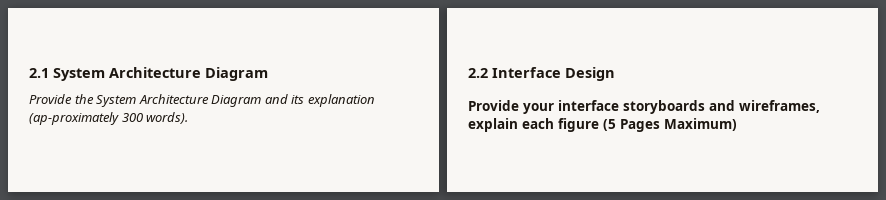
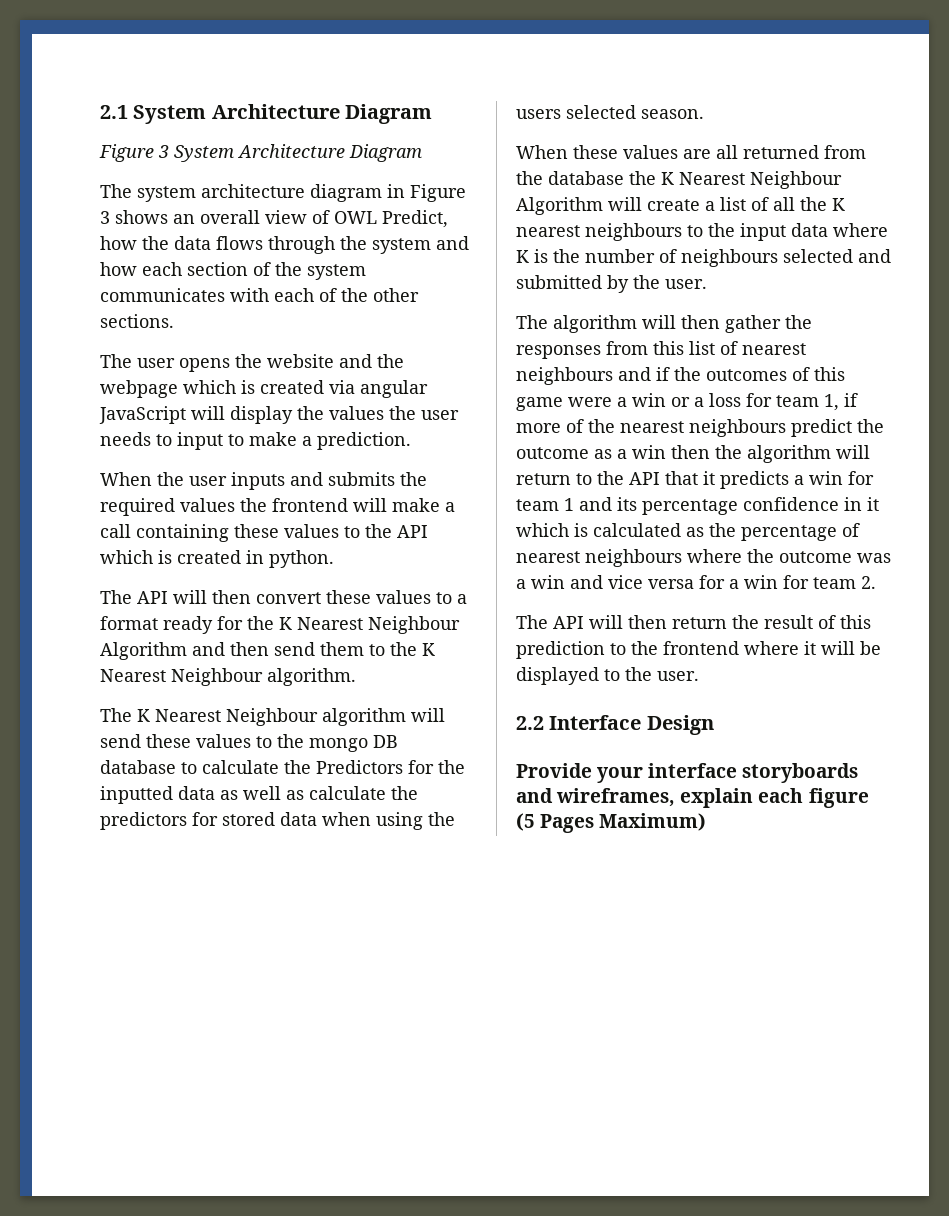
[29,94,375,107] [29,112,189,125] Provide the System Architecture Diagram and its explanation (ap-proximately 300 words). -> [99,144,422,162] [100,184,466,202] [100,210,448,228] [100,236,469,254] [100,262,366,280] [100,288,419,302] [100,314,174,328] [100,354,404,372] [100,380,428,398] [99,406,459,424] [100,432,411,450] [100,472,427,490] [100,498,455,516] [100,524,428,542] [100,550,334,568] [100,590,467,604] [100,616,460,634] [100,642,435,660] [100,668,356,686] [100,708,445,726] [100,734,398,752] [100,760,465,774] [100,786,418,804] [100,812,455,830] [516,105,704,119] [516,145,866,159] [516,171,842,189] [516,197,845,215] [516,223,888,241] [516,249,891,267] [516,275,707,293] [516,315,812,333] [516,341,806,359] [516,367,845,385] [516,393,858,411] [516,419,884,437] [516,445,870,463] [516,471,874,489] [516,497,879,515] [516,523,860,541] [516,549,891,567] [516,575,876,589] [516,615,871,629] [516,641,881,659] [516,667,699,685] Figure 3 System Architecture Diagram // The system architecture diagram in Figure 3 shows an overall view of OWL Predict, how the data flows through the system and how each section of the system communicates with each of the other sections. // The user opens the website and the webpage which is created via angular JavaScript will display the values the user needs to input to make a prediction. // When the user inputs and submits the required values the frontend will make a call containing these values to the API which is created in python. // The API will then convert these values to a format ready for the K Nearest Neighbour Algorithm and then send them to the K Nearest Neighbour algorithm. // The K Nearest Neighbour algorithm will send these values to the mongo DB database to calculate the Predictors for the inputted data as well as calculate the predictors for stored data when using the users selected season. // When these values are all returned from the database the K Nearest Neighbour Algorithm will create a list of all the K nearest neighbours to the input data where K is the number of neighbours selected and submitted by the user. // The algorithm will then gather the responses from this list of nearest neighbours and if the outcomes of this game were a win or a loss for team 1, if more of the nearest neighbours predict the outcome as a win then the algorithm will return to the API that it predicts a win for team 1 and its percentage confidence in it which is calculated as the percentage of nearest neighbours where the outcome was a win and vice versa for a win for team 2. // The API will then return the result of this prediction to the frontend where it will be displayed to the user.

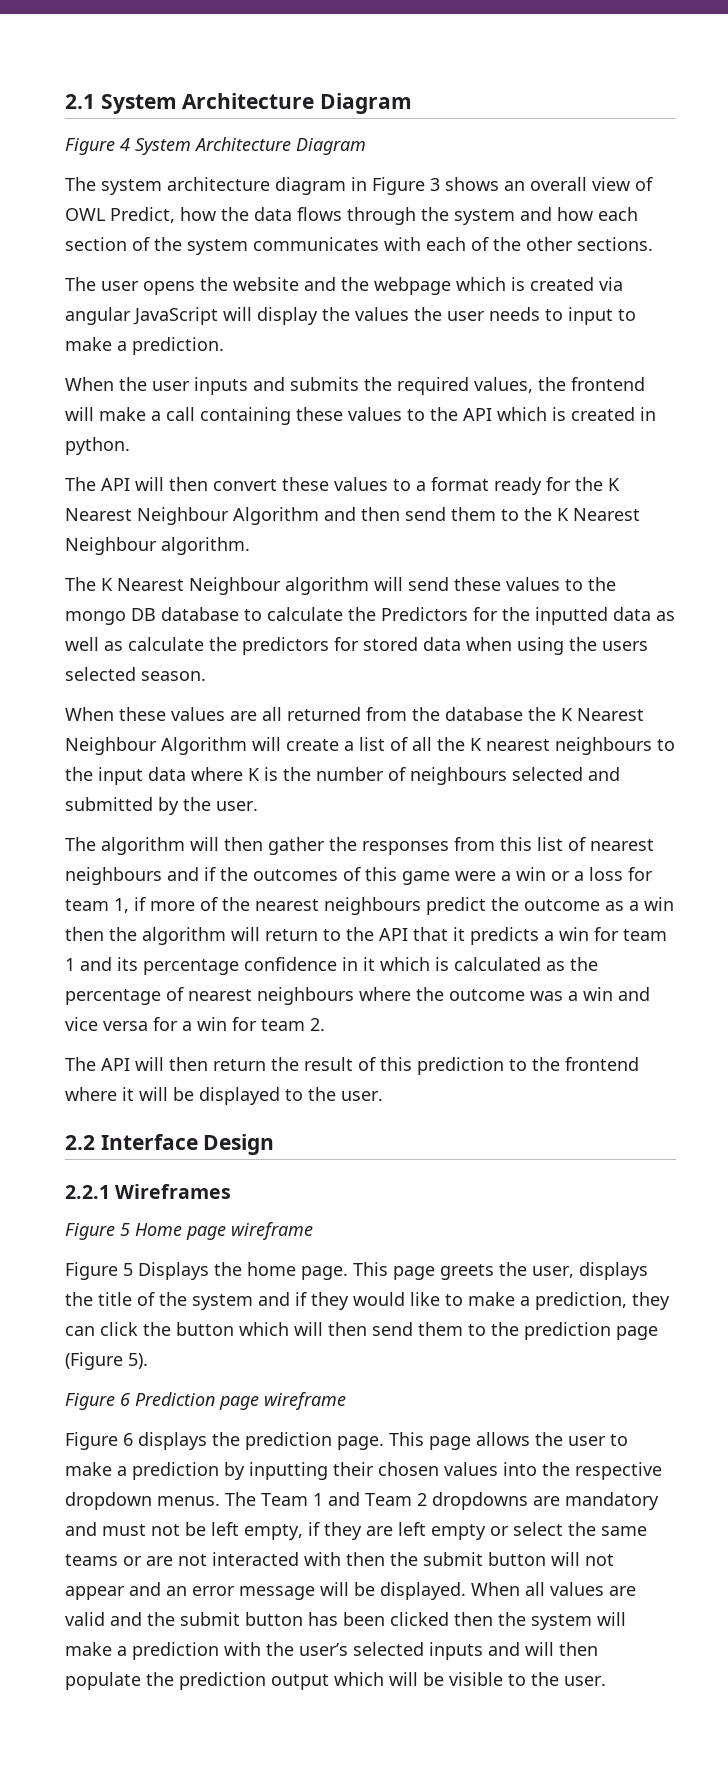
[158,145,169,158] 3 -> [120,138,130,151] 4
[180,498,235,512] values -> [474,377,533,393] values,
[516,763,859,783] [516,788,869,808] [516,813,707,833] Provide your interface storyboards and wireframes, explain each figure (5 Pages Maximum) -> [65,1184,232,1199] [65,1222,313,1240] [65,1262,648,1280] [65,1292,670,1310] [65,1322,658,1340] [65,1352,148,1370] [65,1392,346,1410] [65,1432,628,1450] [65,1462,662,1480] [65,1492,659,1510] [65,1522,647,1540] [65,1552,614,1566] [65,1582,636,1600] [65,1612,626,1630] [65,1642,598,1660] [65,1672,606,1690] 2.2.1 Wireframes // Figure 5 Home page wireframe // Figure 5 Displays the home page. This page greets the user, displays the title of the system and if they would like to make a prediction, they can click the button which will then send them to the prediction page (Figure 5). // Figure 6 Prediction page wireframe // Figure 6 displays the prediction page. This page allows the user to make a prediction by inputting their chosen values into the respective dropdown menus. The Team 1 and Team 2 dropdowns are mandatory and must not be left empty, if they are left empty or select the same teams or are not interacted with then the submit button will not appear and an error message will be displayed. When all values are valid and the submit button has been clicked then the system will make a prediction with the user’s selected inputs and will then populate the prediction output which will be visible to the user.

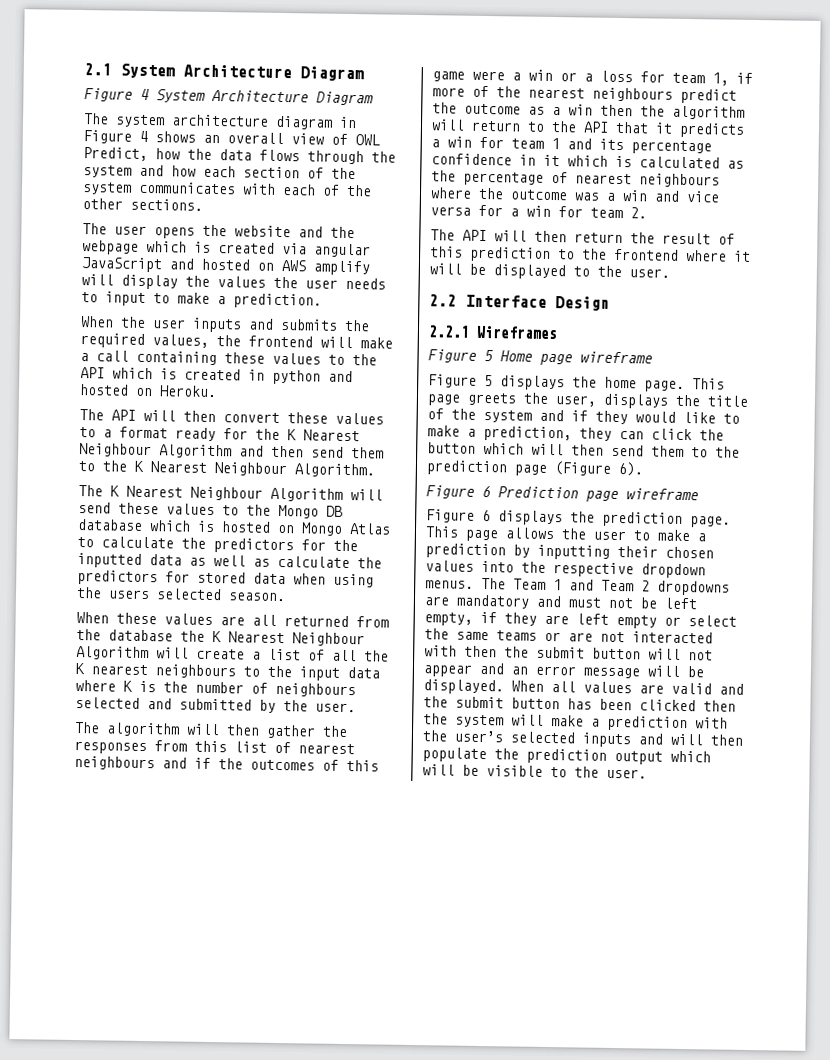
[430,178,440,191] 3 -> [139,130,148,142] 4
(218, 316) none -> [169,258,370,276] and hosted on AWS amplify
[65,437,130,455] python. -> [272,369,353,385] [79,384,217,398] python and hosted on Heroku.
[161,537,250,555] algorithm. -> [294,463,375,478] Algorithm.
[285,577,369,595] algorithm -> [270,487,343,502] Algorithm
[65,611,126,625] mongo -> [278,504,319,519] Mongo
(239, 614) none -> [149,520,391,536] which is hosted on Mongo Atlas
[381,607,468,621] Predictors -> [213,538,294,554] predictors
[138,1262,209,1280] Displays -> [500,375,565,391] displays
[128,1353,148,1369] 5). -> [618,462,644,477] 6).

